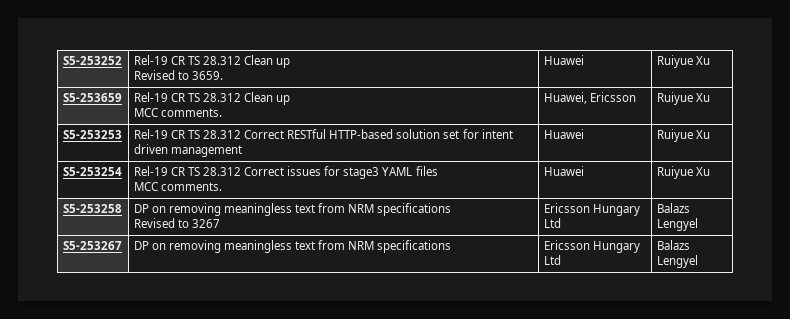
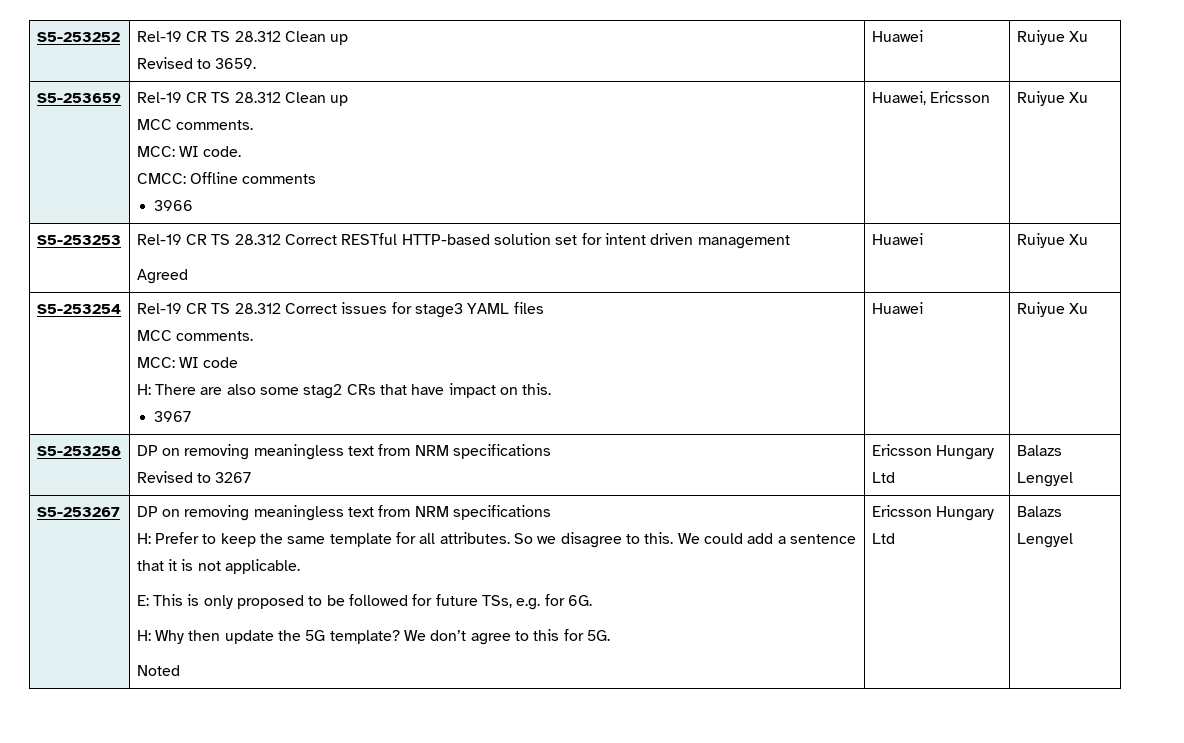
(222, 112) none -> [136,146,242,157] [136,172,317,184] [154,200,194,211] // MCC: WI code. // CMCC: Offline comments // 3966
(242, 151) none -> [136,269,188,284] // Agreed
(222, 186) none -> [136,357,239,368] [136,383,552,399] [154,411,192,422] // MCC: WI code // H: There are also some stag2 CRs that have impact on this. // 3967
(452, 246) none -> [136,532,856,548] [136,559,301,574] [136,594,592,610] [136,629,610,645] [136,665,180,676] // H: Prefer to keep the same template for all attributes. So we disagree to this. We could add a sentence that it is not applicable. // E: This is only proposed to be followed for future TSs, e.g. for 6G. // H: Why then update the 5G template? We don’t agree to this for 5G. // Noted

